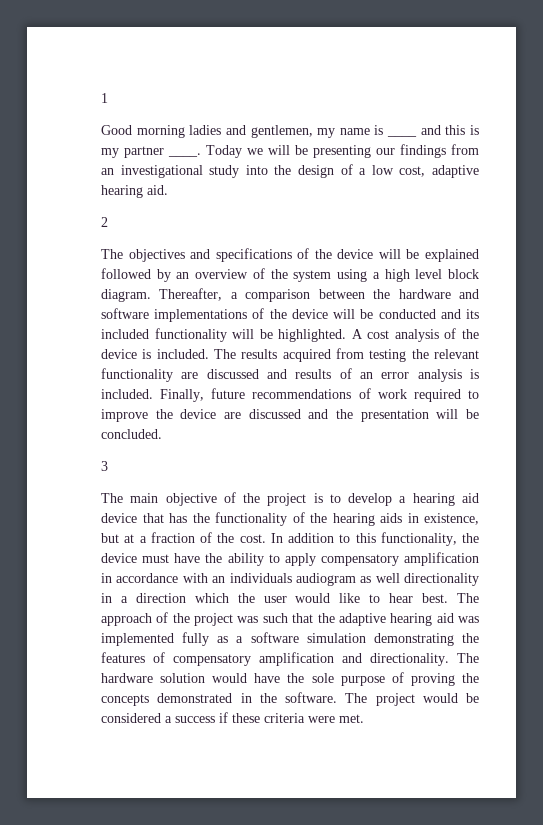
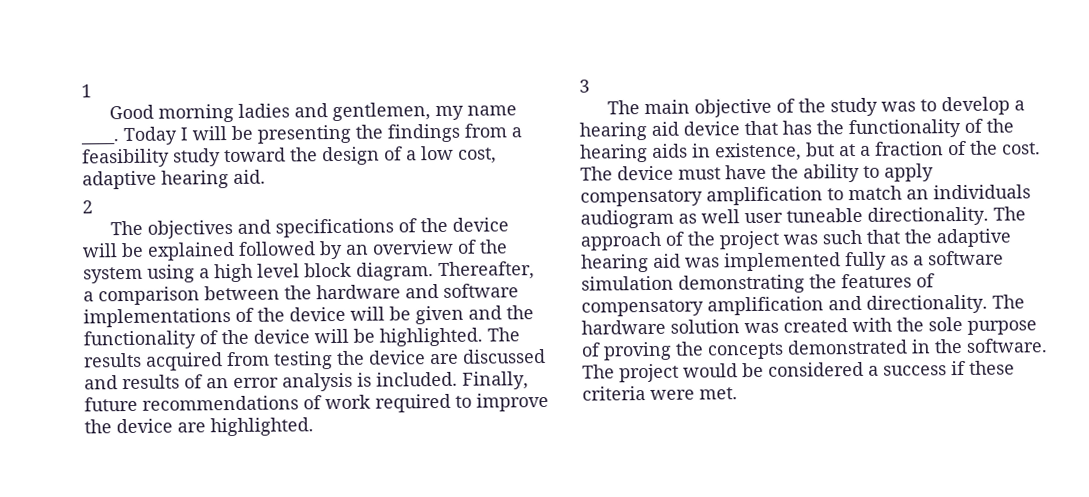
[374,125,384,135] [387,135,418,137] [420,125,479,135] [101,146,164,158] is ____ and this is my partner -> (518, 110) none
[247,148,263,155] we -> [180,127,188,141] I
[376,148,395,155] our -> [355,124,383,139] the
[101,165,268,178] an investigational study into -> [511,127,522,138] [82,147,286,168] a feasibility study toward
[378,309,480,319] [101,328,479,342] [101,349,209,359] conducted and its included functionality will be highlighted. A cost analysis of the device is included. -> [415,305,534,325] [83,327,483,350] given and the functionality of the device will be highlighted.
[433,349,479,359] [101,368,173,382] relevant functionality -> [368,350,426,365] device
[248,409,479,422] [101,429,162,439] discussed and the presentation will be concluded. -> [210,417,314,437] highlighted.
[267,493,323,506] project is -> [830,97,917,117] study was
[270,532,479,546] In addition to this functionality, the -> [580,166,613,181] The
[101,573,208,583] in accordance with -> [827,185,902,201] to match
[404,573,479,586] [101,593,449,603] directionality in a direction which the user would like to hear best. -> [744,206,989,226] user tuneable directionality.
[212,673,281,683] would have -> [744,317,892,334] was created with

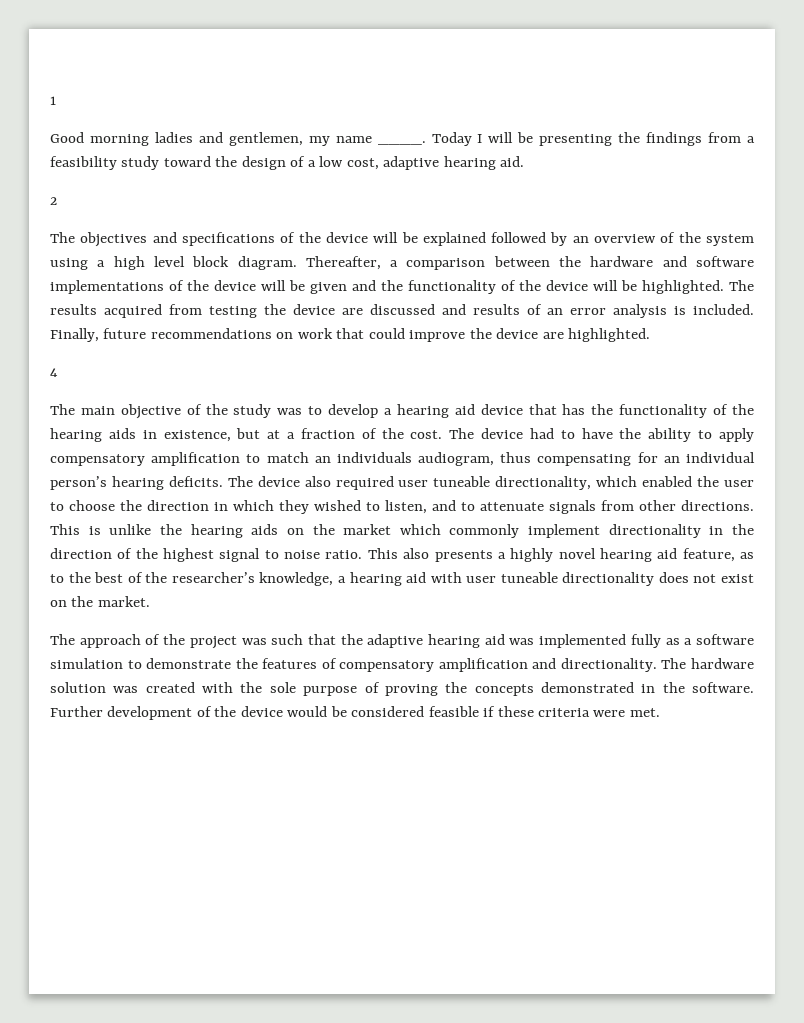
[303,393,472,413] of work required to -> [276,328,405,339] on work that could
[579,79,590,93] 3 -> [50,368,58,377] 4
[678,167,721,180] must -> [529,428,575,439] had to
[580,206,989,229] audiogram as well user tuneable directionality. -> [418,452,755,466] [50,476,754,490] [50,500,754,514] [50,524,754,538] [50,548,755,562] [50,572,754,586] [50,596,150,607] audiogram, thus compensating for an individual person’s hearing deficits. The device also required user tuneable directionality, which enabled the user to choose the direction in which they wished to listen, and to attenuate signals from other directions. This is unlike the hearing aids on the market which commonly implement directionality in the direction of the highest signal to noise ratio. This also presents a highly novel hearing aid feature, as to the best of the researcher’s knowledge, a hearing aid with user tuneable directionality does not exist on the market. //
[678,274,805,294] demonstrating -> [127,658,232,669] to demonstrate
[582,363,679,383] The project -> [50,706,283,720] Further development of the device
[868,365,947,376] a success -> [428,706,479,717] feasible

